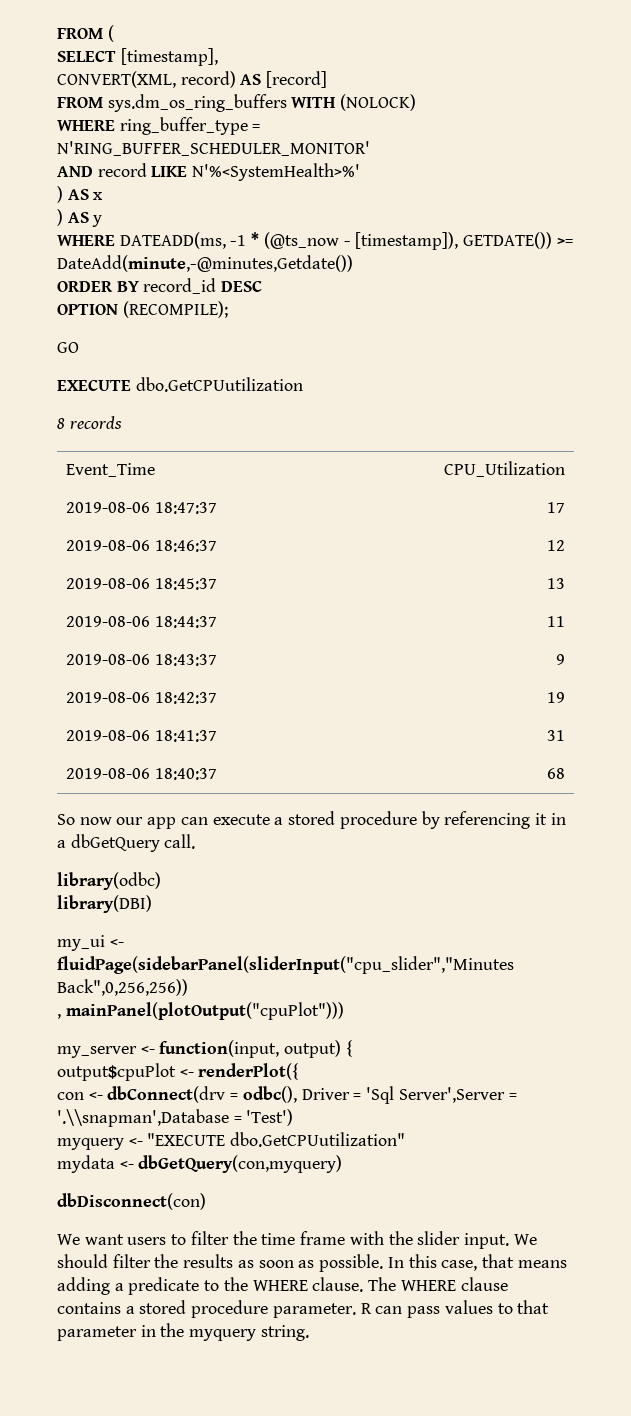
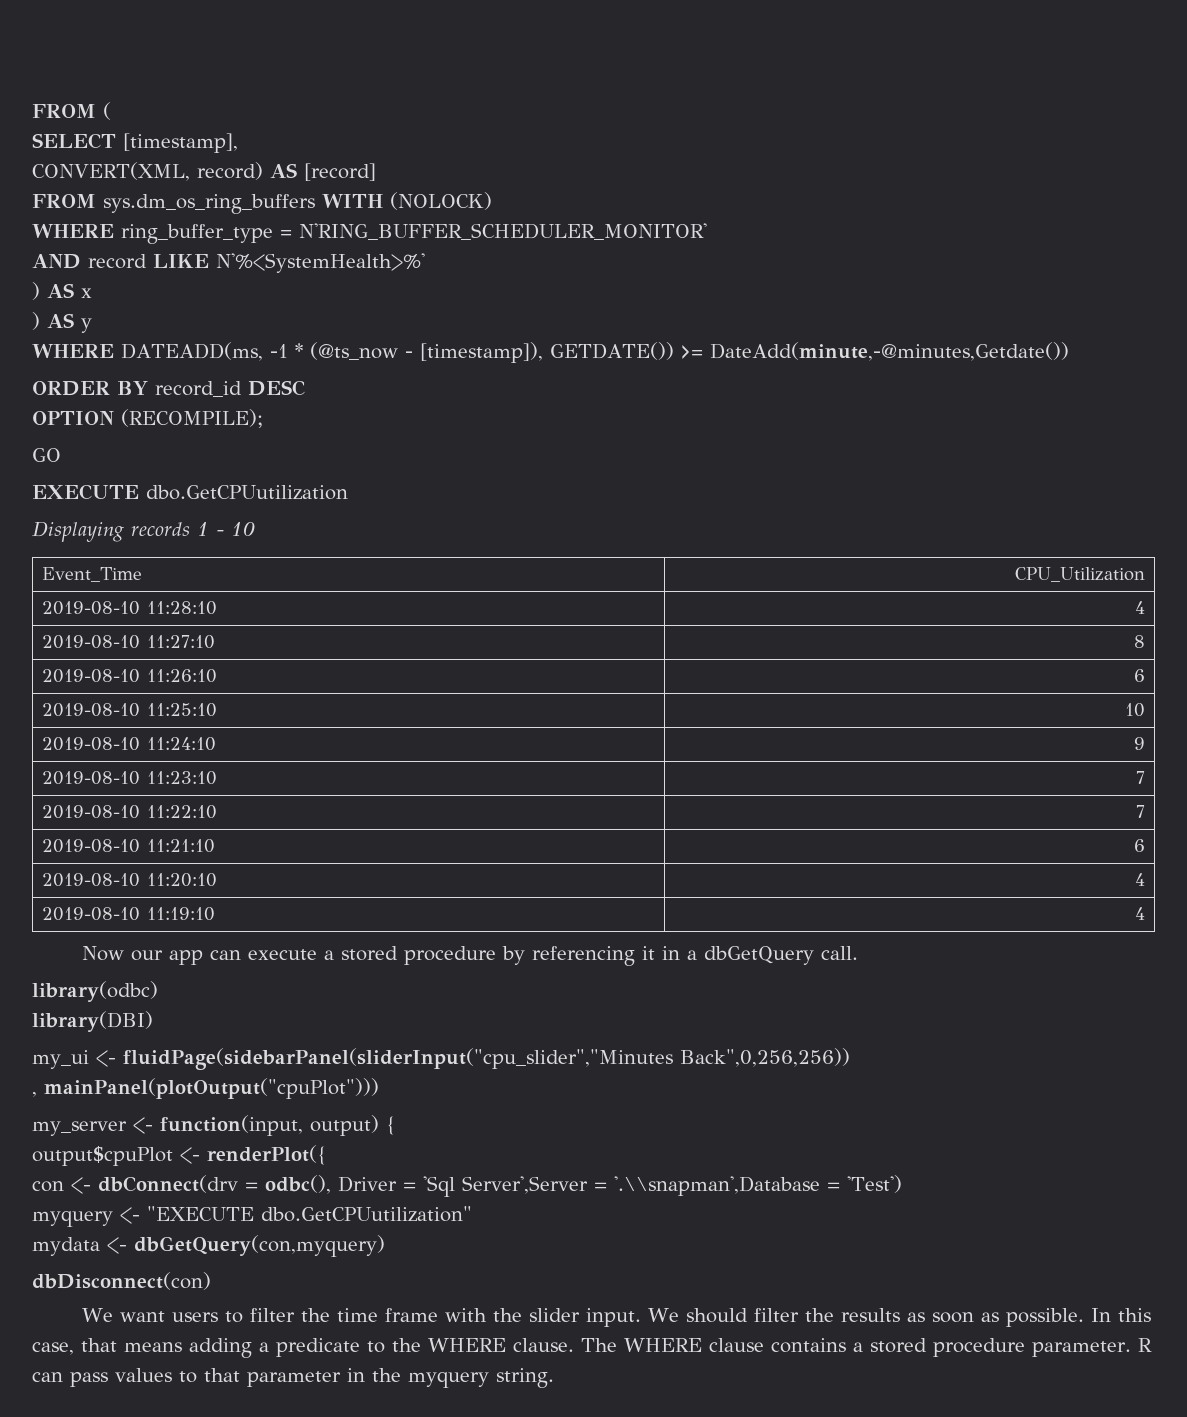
[57,418,65,429] 8 -> [32,521,124,542] Displaying
(122, 422) none -> [197,522,255,536] 1 - 10
[66,502,217,514] [546,502,565,513] [66,540,217,552] [546,540,565,551] [66,578,217,590] [546,578,565,589] [66,616,217,628] [546,616,565,627] [66,654,217,666] [555,654,565,665] [66,692,217,704] [546,692,565,703] [66,730,217,742] [546,730,565,741] [66,768,217,780] [546,768,565,779] [57,814,112,825] 2019-08-06 18:47:37 | 17 // 2019-08-06 18:46:37 | 12 // 2019-08-06 18:45:37 | 13 // 2019-08-06 18:44:37 | 11 // 2019-08-06 18:43:37 | 9 // 2019-08-06 18:42:37 | 19 // 2019-08-06 18:41:37 | 31 // 2019-08-06 18:40:37 | 68 // So now -> [42,601,218,615] [1134,601,1145,614] [42,635,216,649] [1133,635,1145,648] [42,669,218,683] [1133,669,1145,682] [42,703,218,717] [1124,703,1145,717] [42,737,217,751] [1133,737,1145,750] [42,771,218,785] [1135,771,1145,784] [42,805,218,819] [1135,805,1145,818] [42,839,216,853] [1133,839,1145,852] [42,873,218,887] [1134,873,1145,886] [42,907,216,921] [1134,907,1145,920] [82,946,125,961] 2019-08-10 11:28:10 | 4 // 2019-08-10 11:27:10 | 8 // 2019-08-10 11:26:10 | 6 // 2019-08-10 11:25:10 | 10 // 2019-08-10 11:24:10 | 9 // 2019-08-10 11:23:10 | 7 // 2019-08-10 11:22:10 | 7 // 2019-08-10 11:21:10 | 6 // 2019-08-10 11:20:10 | 4 // 2019-08-10 11:19:10 | 4 // Now

